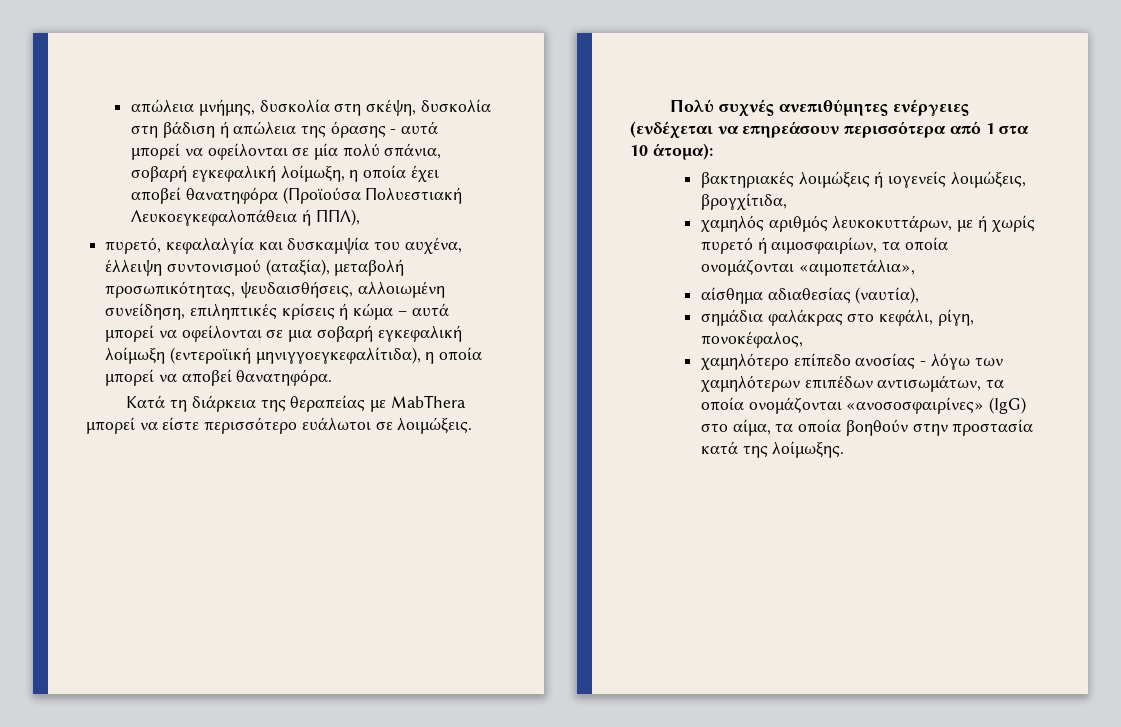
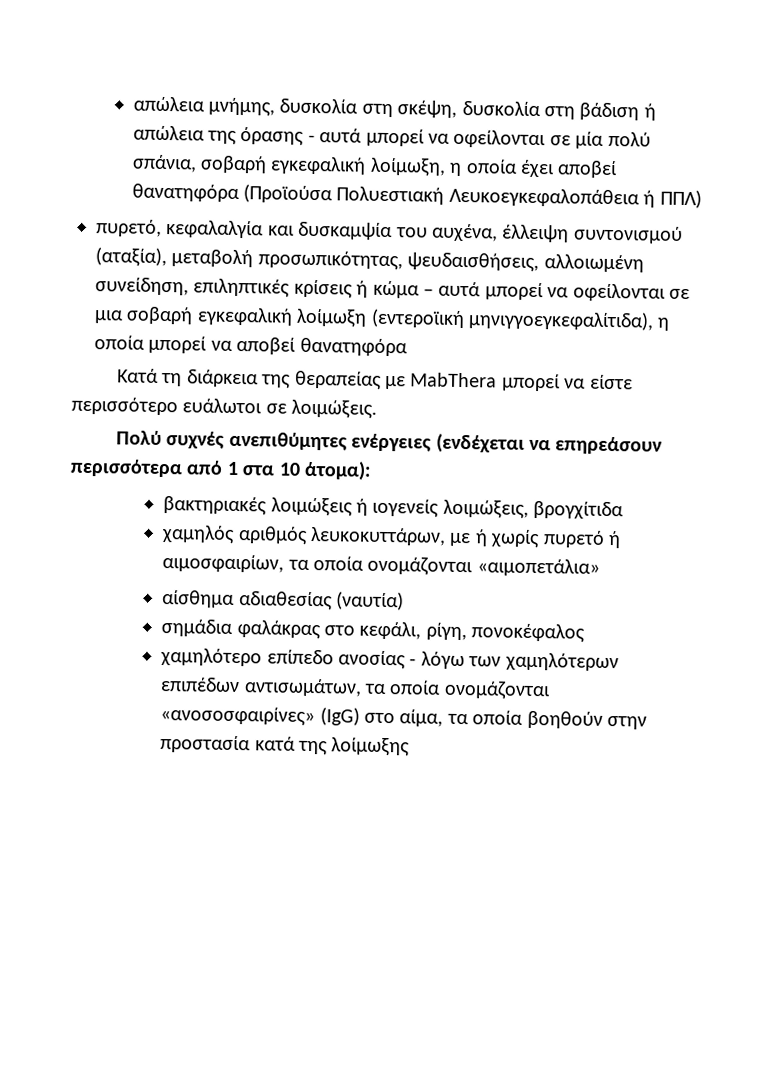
[315,209,360,226] ΠΠΛ), -> [659,189,702,209] ΠΠΛ)
[236,369,333,386] θανατηφόρα. -> [299,337,408,357] θανατηφόρα
[700,193,787,210] βρογχίτιδα, -> [533,500,625,520] βρογχίτιδα
[798,259,915,276] «αιμοπετάλια», -> [476,558,600,577] «αιμοπετάλια»
[855,287,920,304] (ναυτία), -> [335,591,404,611] (ναυτία)
[700,331,803,348] πονοκέφαλος, -> [471,623,586,643] πονοκέφαλος
[772,441,845,458] λοίμωξης. -> [331,737,411,757] λοίμωξης

